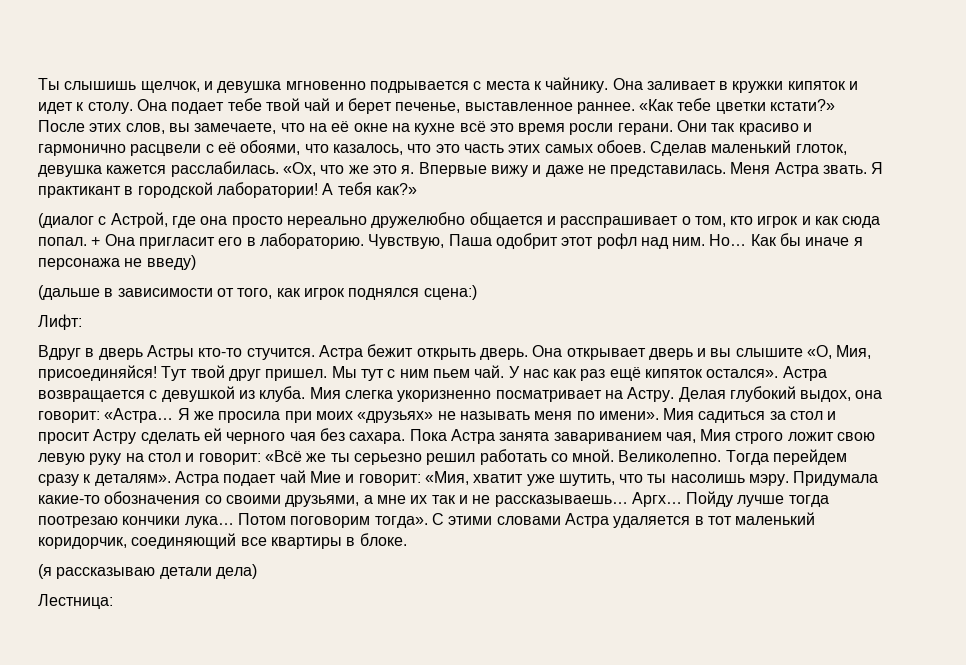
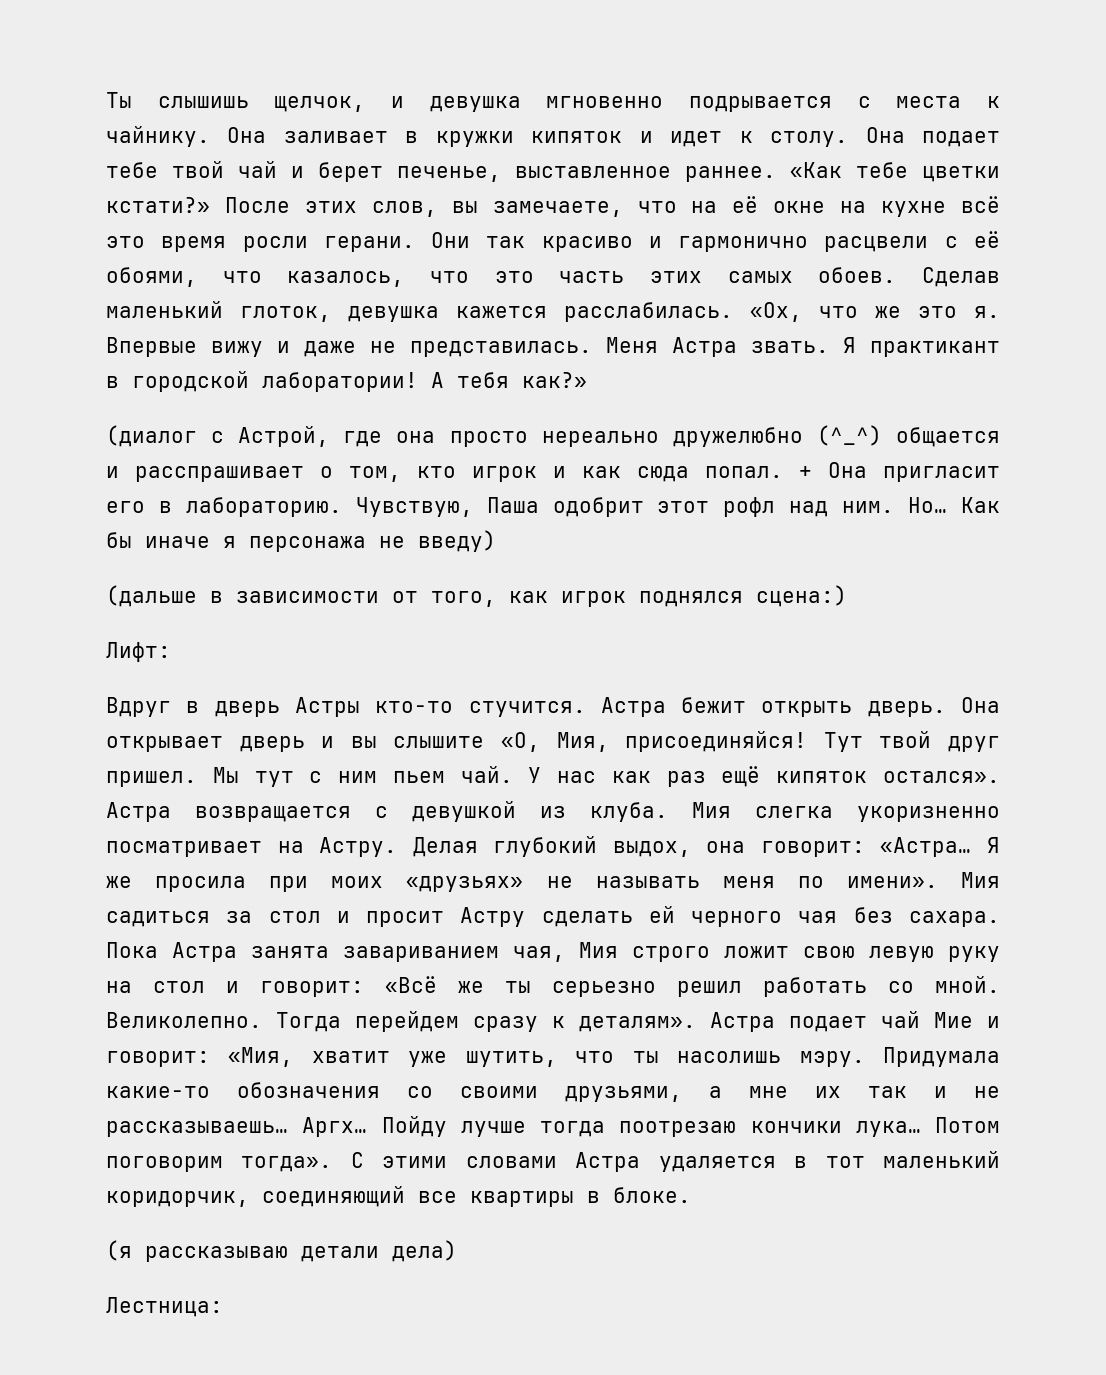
(466, 220) none -> [816,425,882,446] (^_^)

